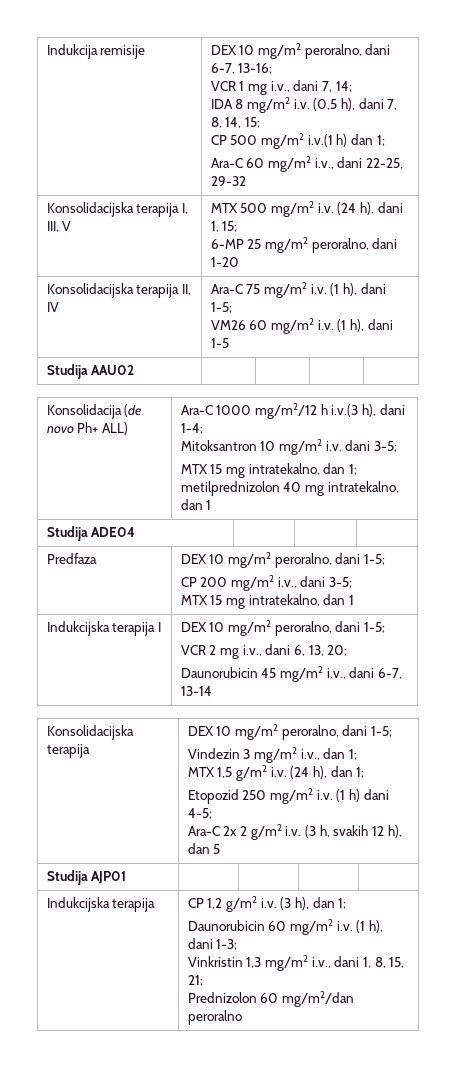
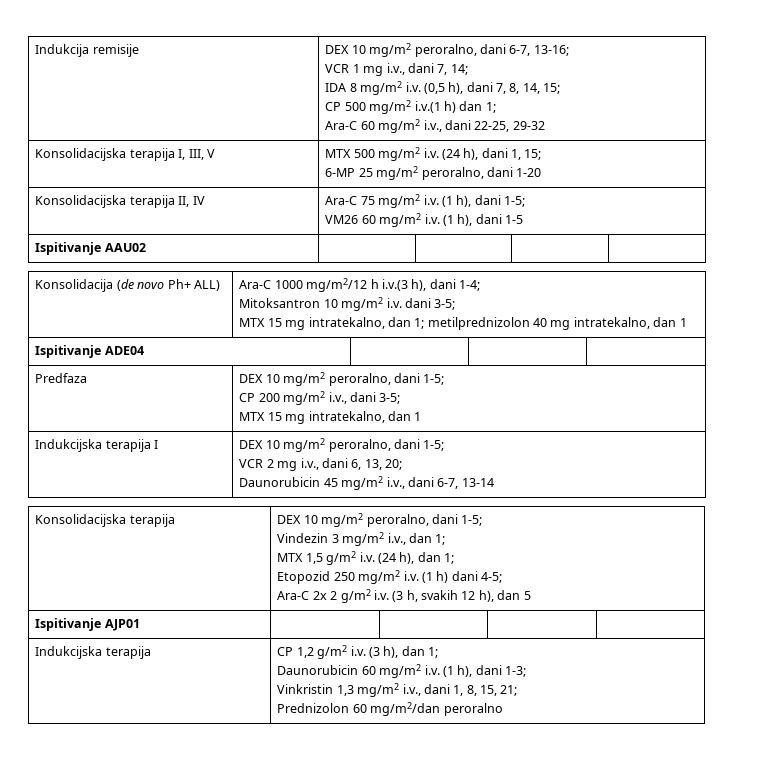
[46,364,88,379] Studija -> [35,242,102,255] Ispitivanje
[46,526,88,541] Studija -> [35,345,102,358] Ispitivanje
[46,870,88,885] Studija -> [35,618,102,631] Ispitivanje

